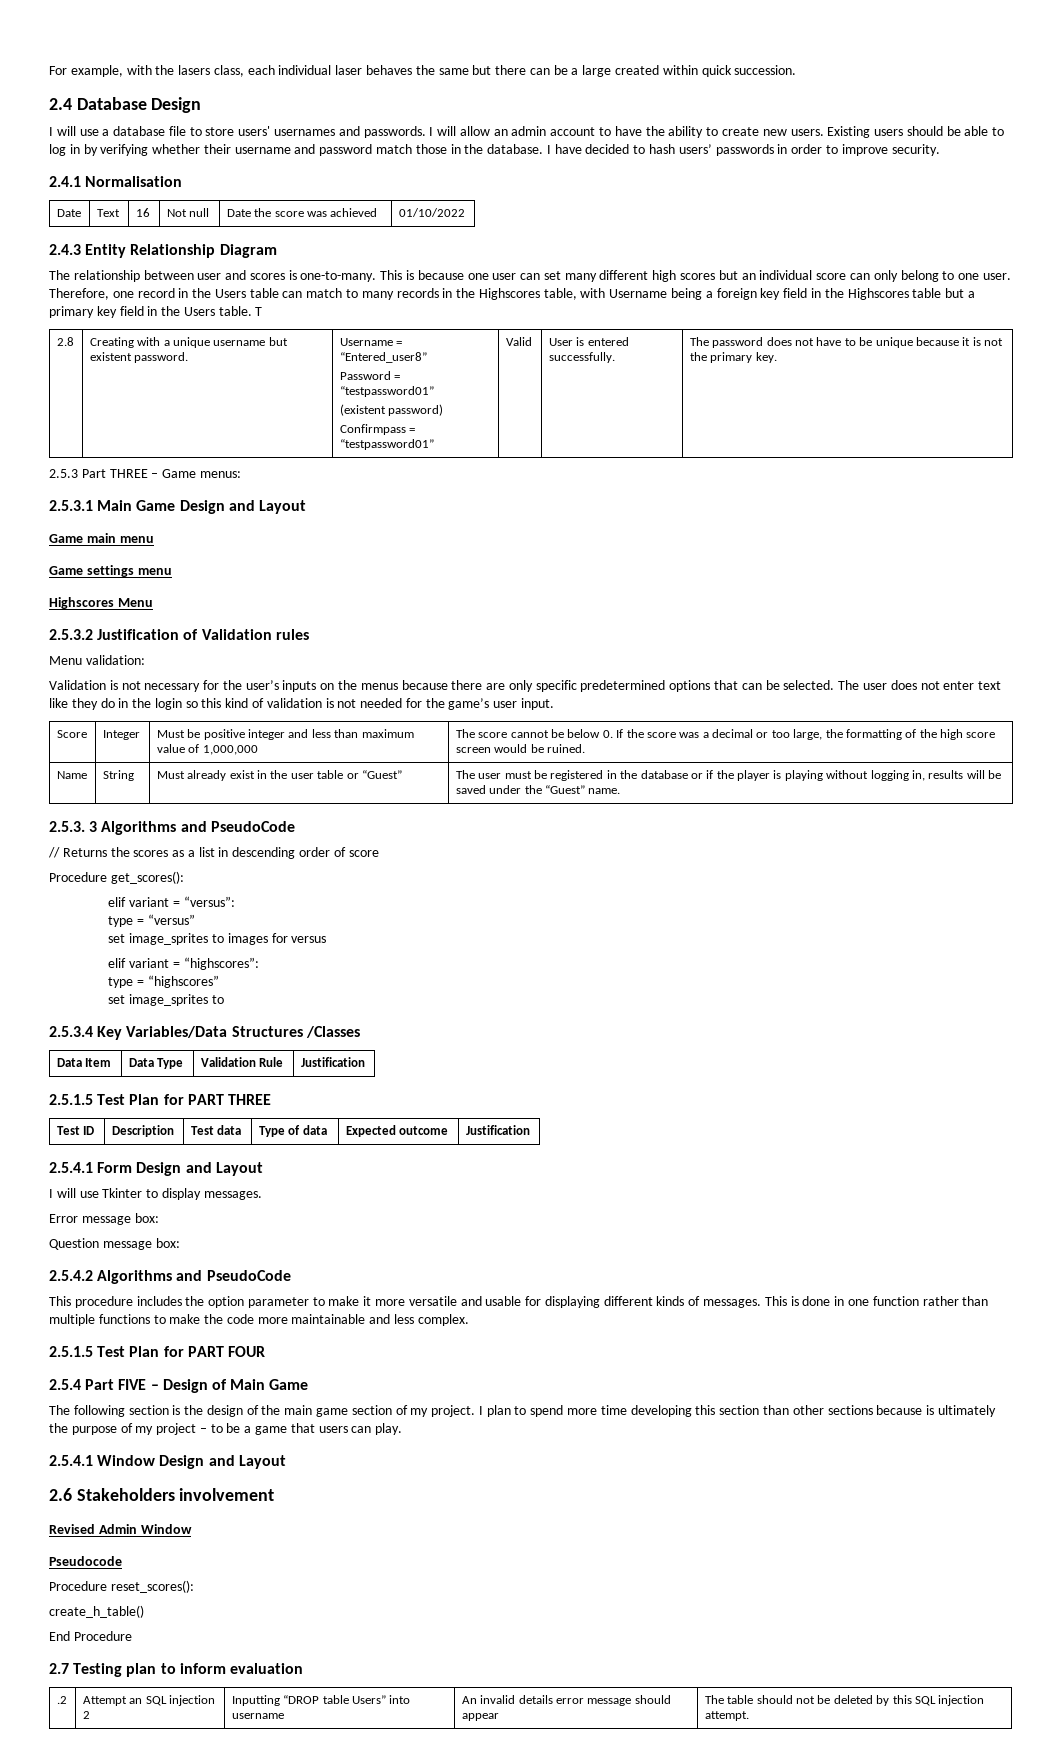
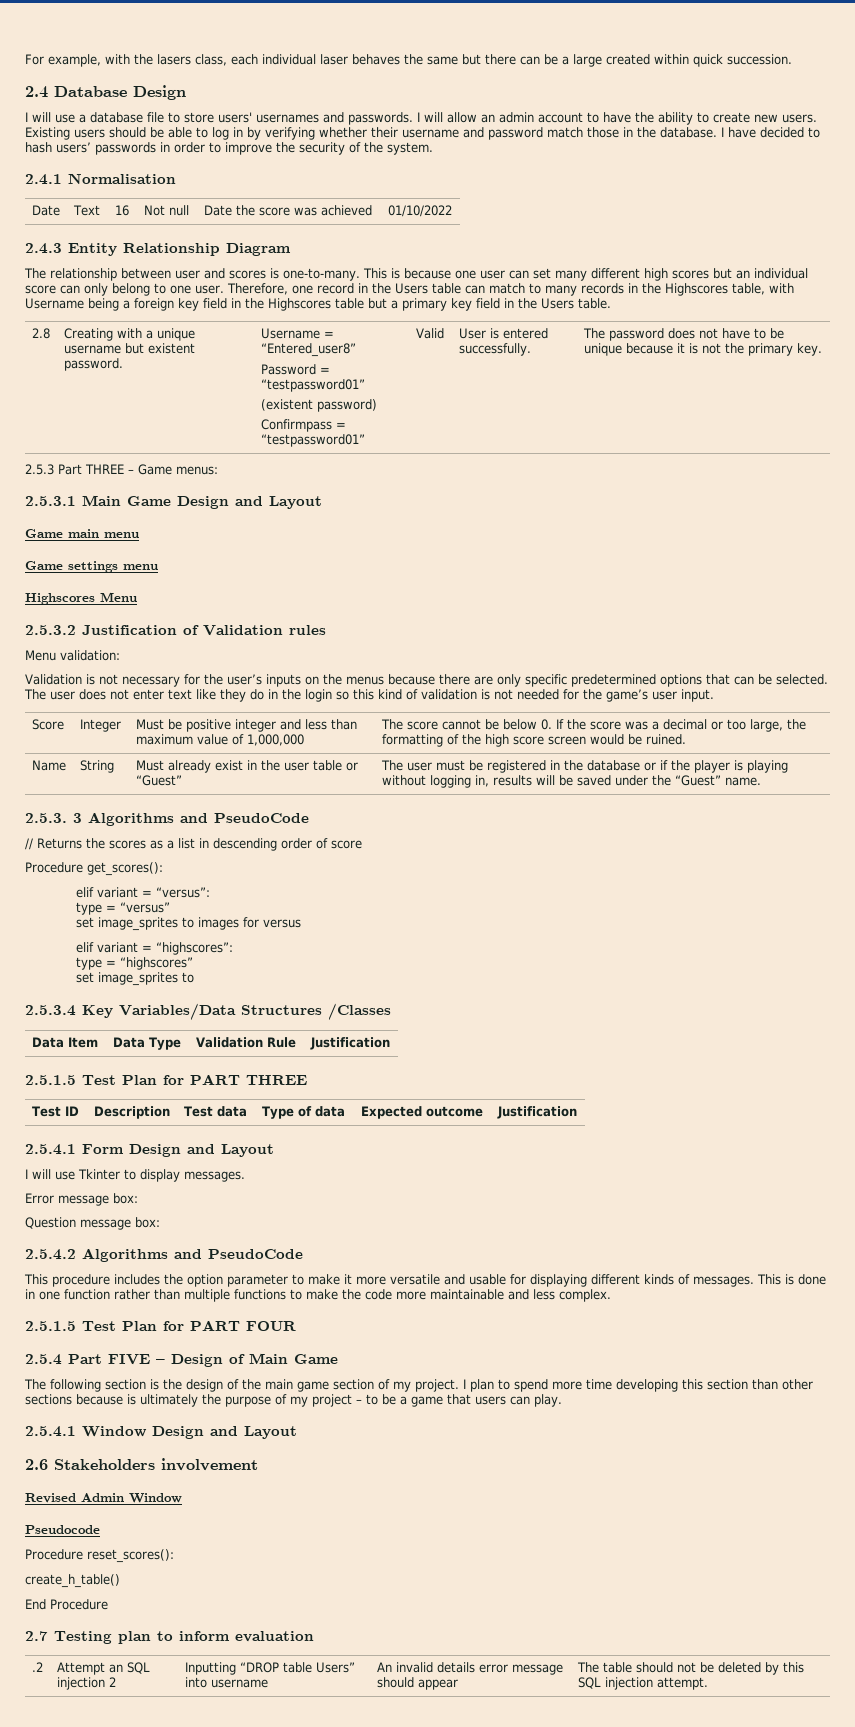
[891,144,940,156] security. -> [276,142,433,155] the security of the system.
[255,307,263,316] T -> (611, 303) none

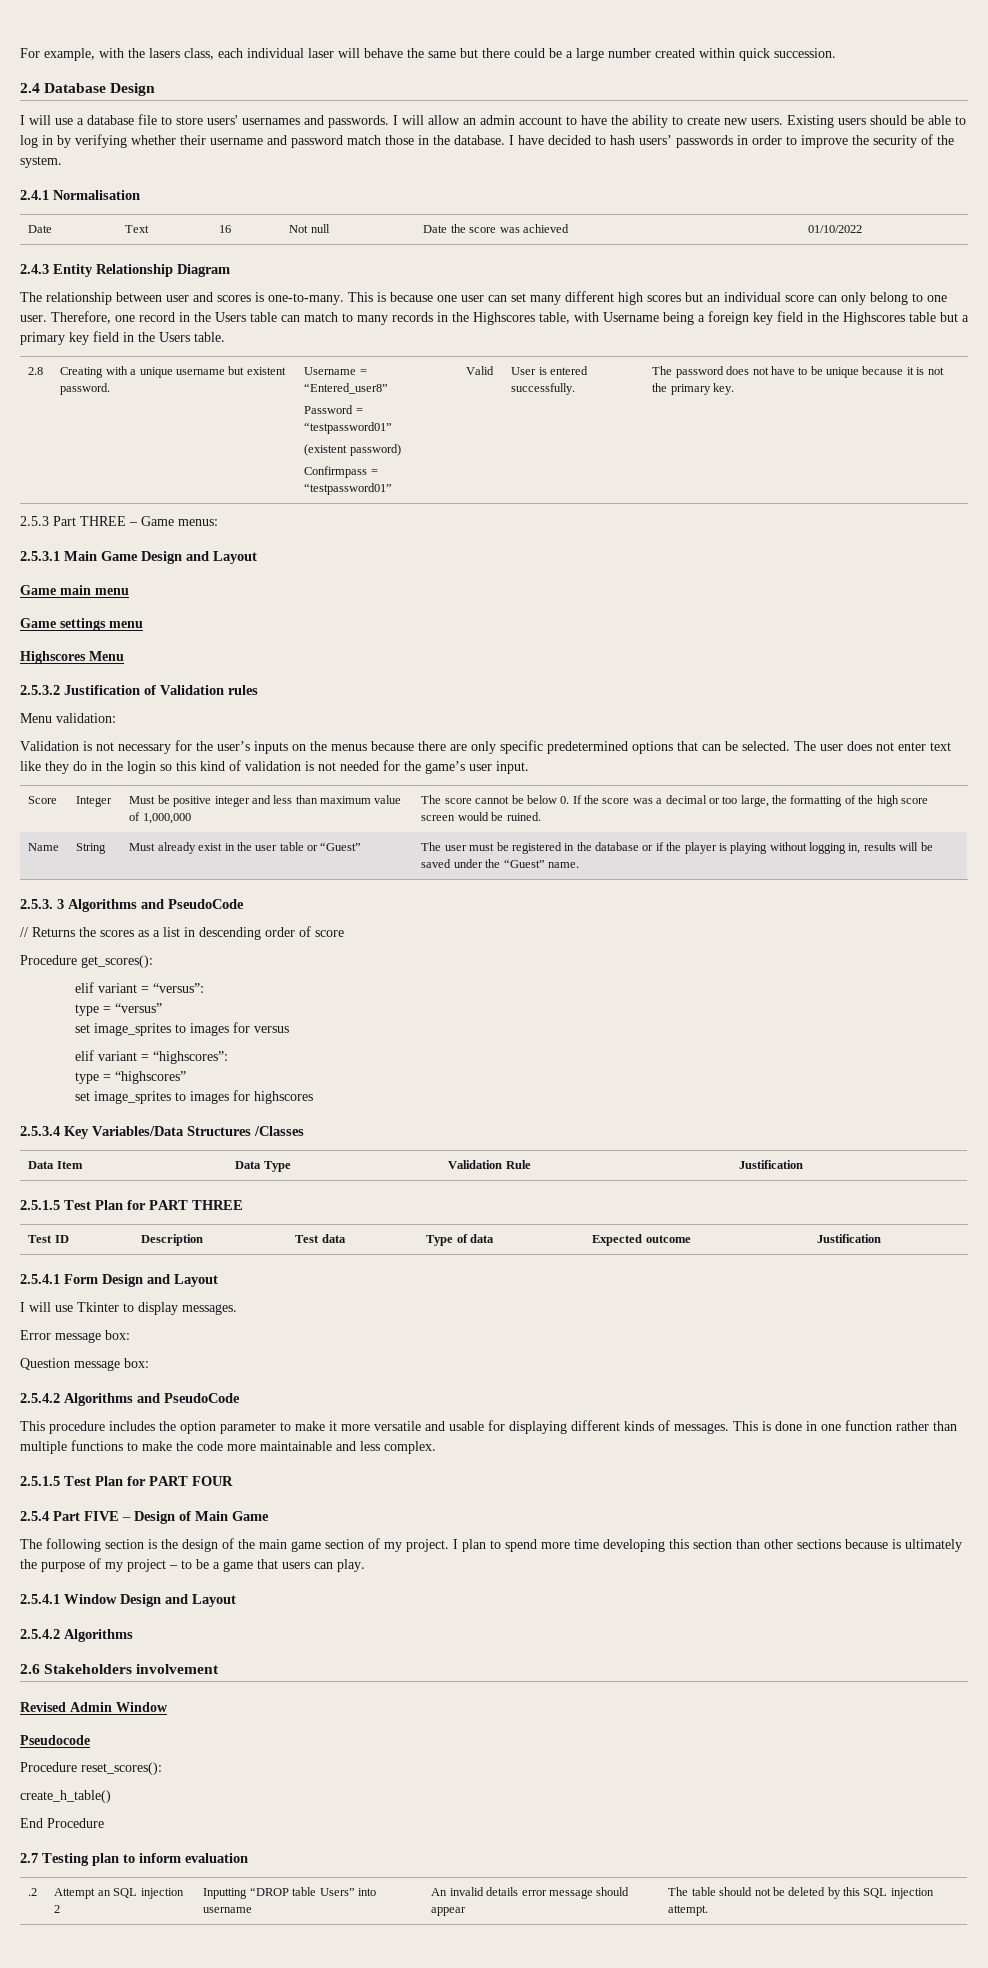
[352,54,400,65] behaves -> [338,48,403,58] will behave
[520,56,540,65] can -> [514,48,545,58] could
(602, 60) none -> [608,48,651,58] number
(195, 977) none -> [190,1090,314,1104] images for highscores
(297, 1432) none -> [20,1629,133,1642] // 2.5.4.2 Algorithms

